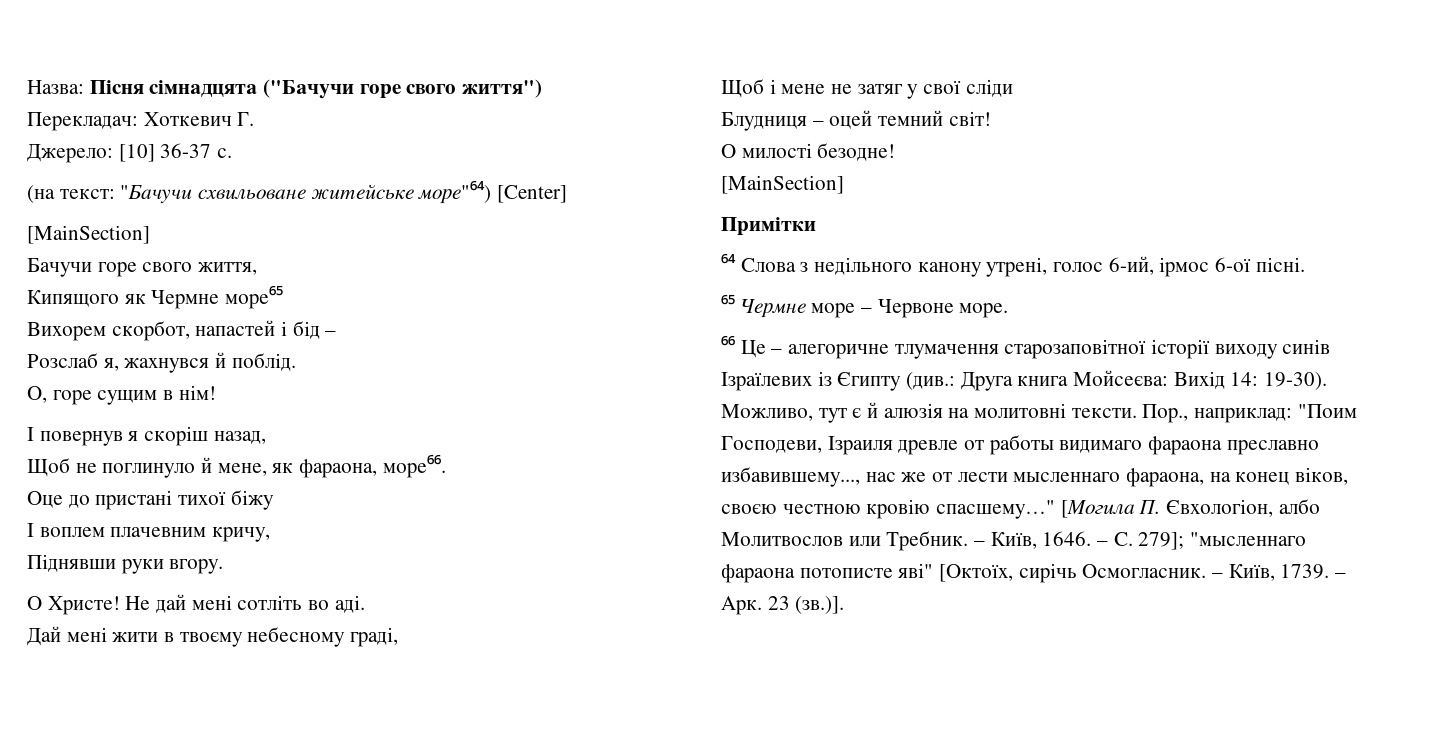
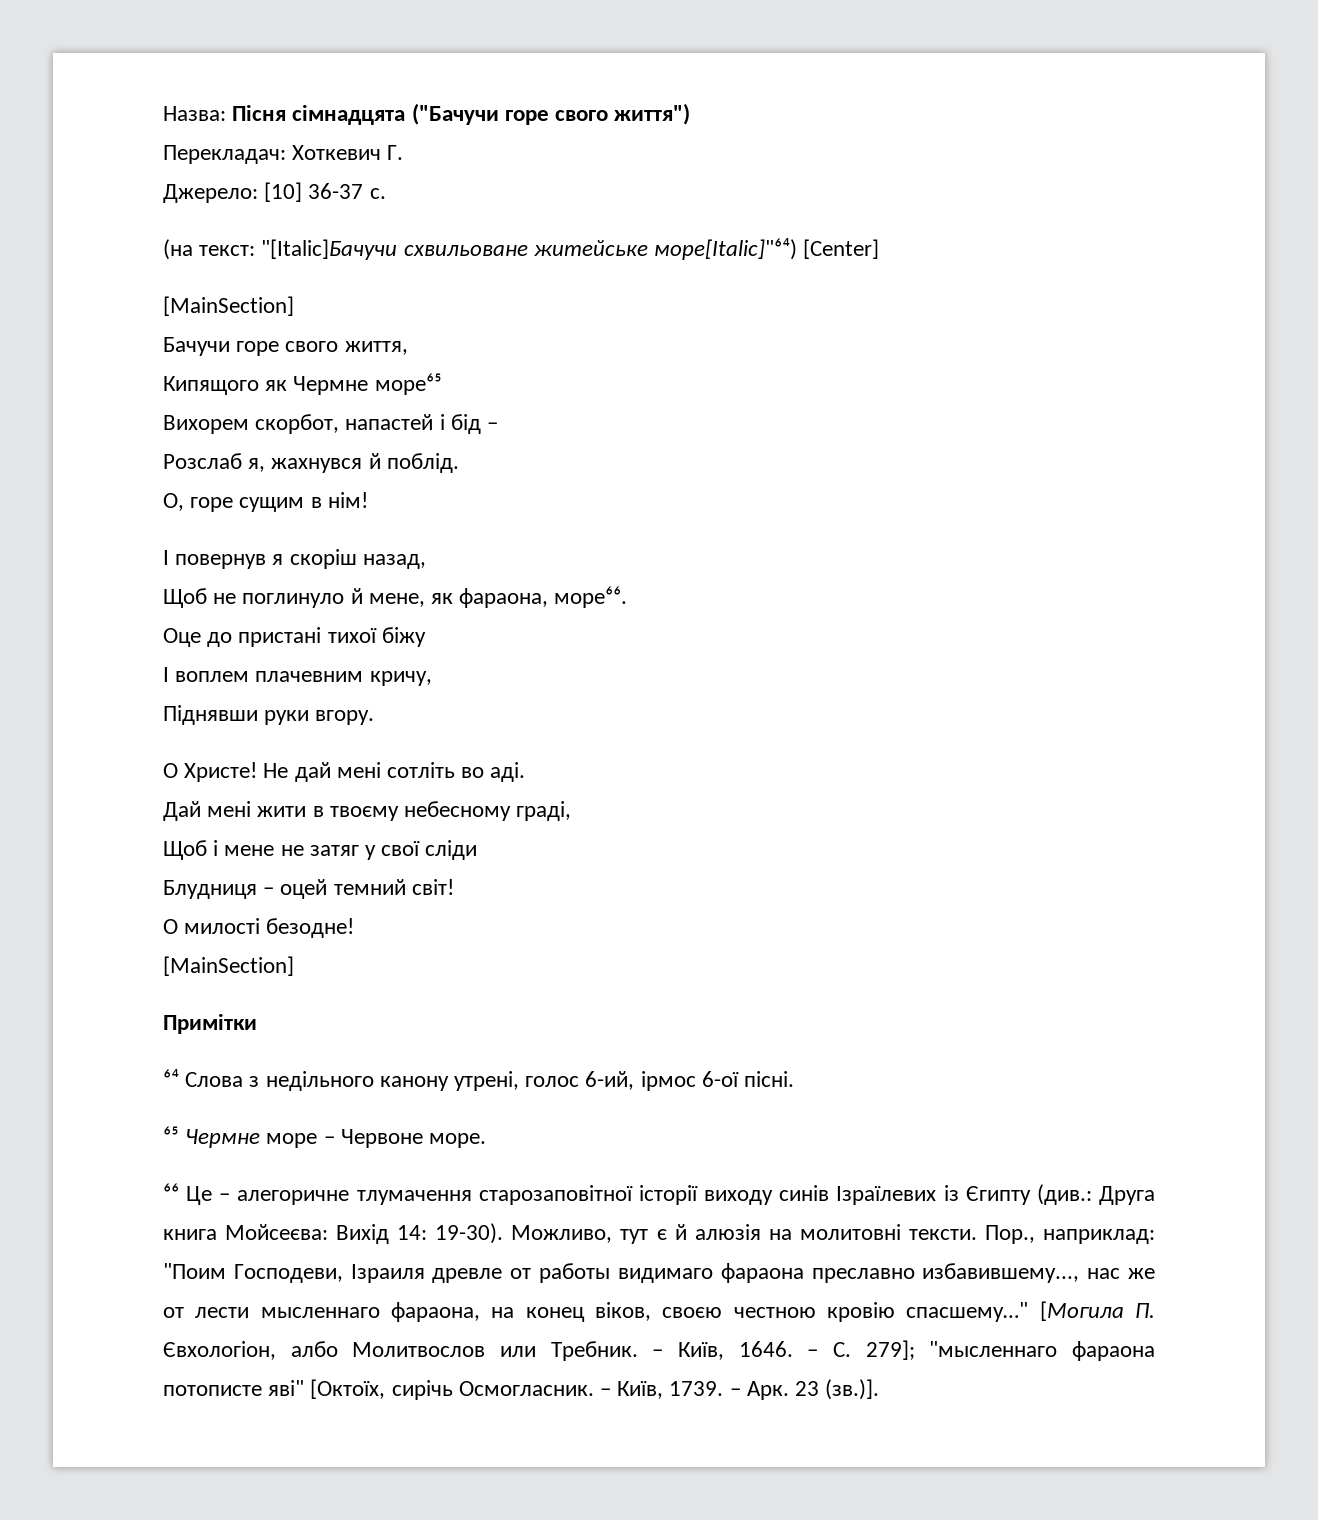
[120,185,193,204] "Бачучи -> [261,239,398,260] "[Italic]Бачучи
[418,180,492,204] море"⁶⁴) -> [654,238,798,260] море[Italic]"⁶⁴)

